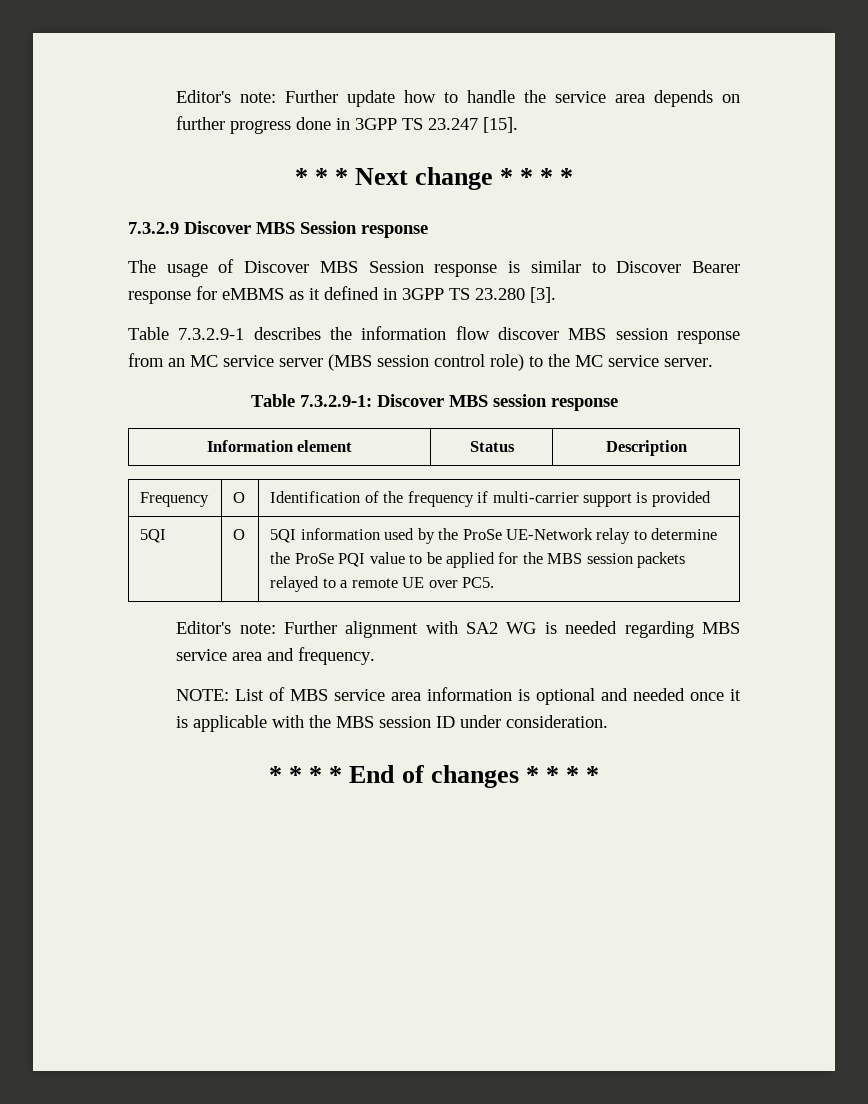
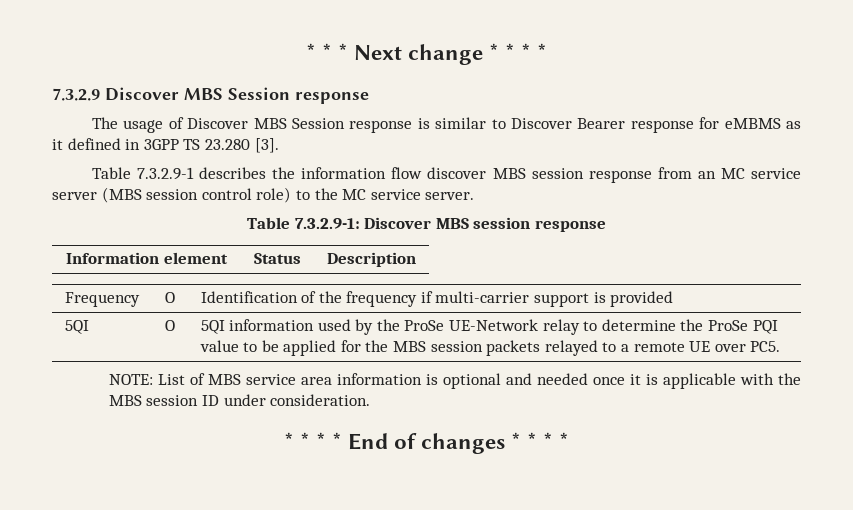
[176,90,740,107] [176,116,519,134] Editor's note: Further update how to handle the service area depends on further progress done in 3GPP TS 23.247 [15]. // -> (305, 51) none
[176,621,740,638] [176,647,376,665] // Editor's note: Further alignment with SA2 WG is needed regarding MBS service area and frequency. -> (781, 346) none

